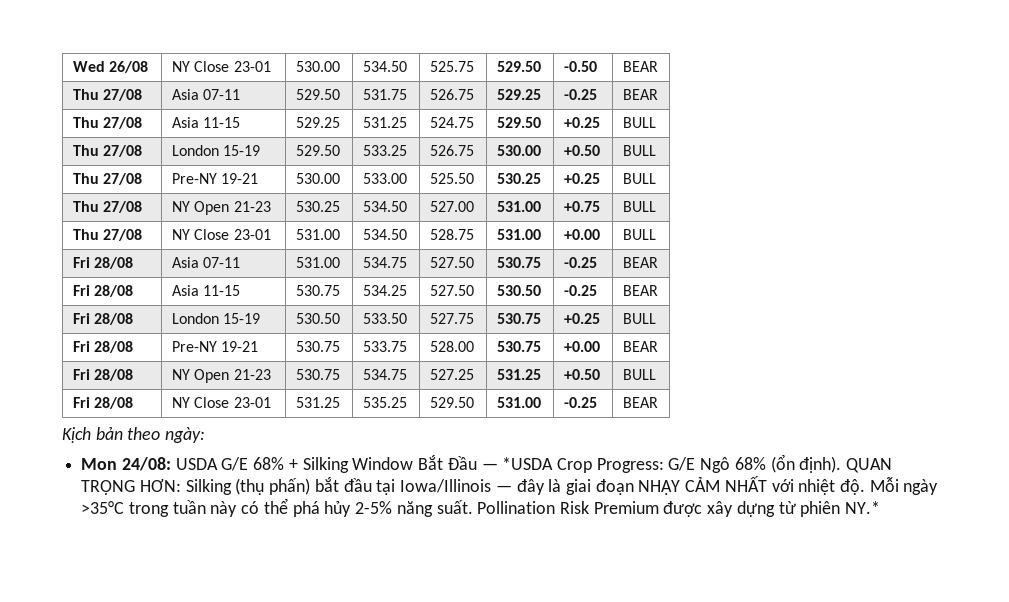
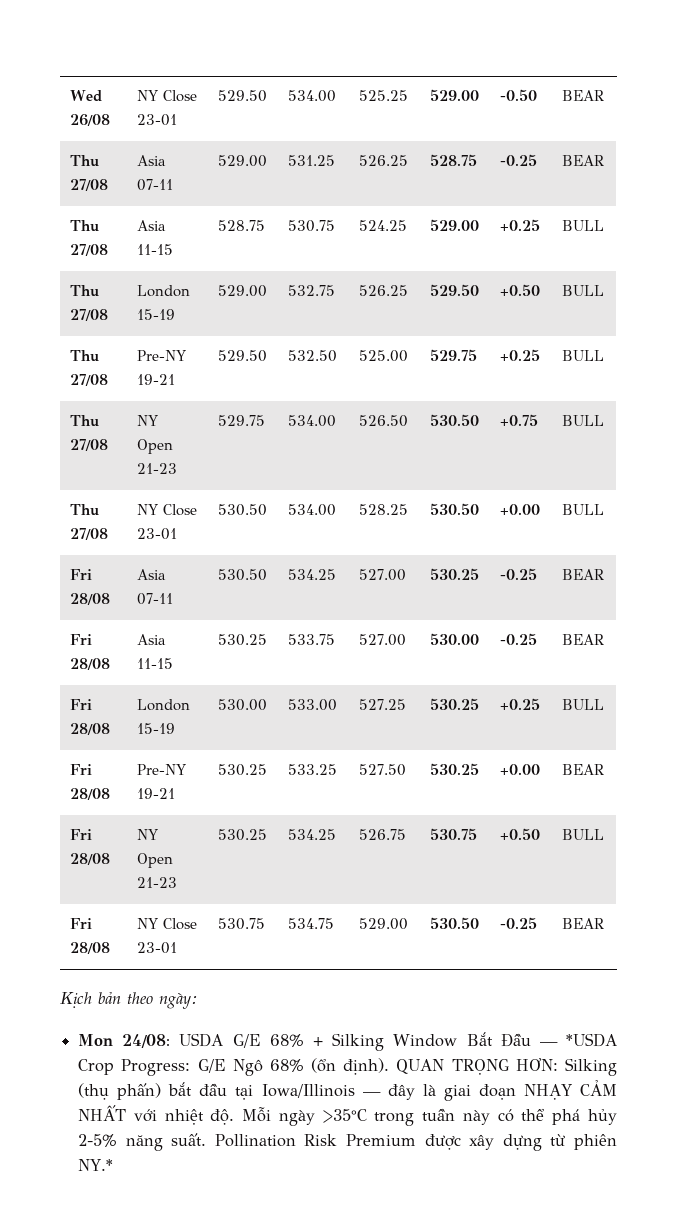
[295,61,340,72] [362,61,407,72] [429,61,474,72] [496,61,541,72] 530.00 | 534.50 | 525.75 | 529.50 -> [218,90,268,102] [288,90,337,102] [359,90,409,101] [430,89,480,101] 529.50 | 534.00 | 525.25 | 529.00
[295,89,340,100] [362,89,407,100] [429,89,474,100] [496,89,541,100] 529.50 | 531.75 | 526.75 | 529.25 -> [218,155,268,167] [288,155,336,166] [359,155,409,166] [430,154,478,166] 529.00 | 531.25 | 526.25 | 528.75
[295,117,340,128] [362,117,407,128] [429,117,474,128] [496,117,541,128] 529.25 | 531.25 | 524.75 | 529.50 -> [218,220,266,231] [288,220,336,232] [359,220,408,231] [430,219,480,231] 528.75 | 530.75 | 524.25 | 529.00
[295,145,340,156] [362,145,407,156] [429,145,474,156] [496,145,541,156] 529.50 | 533.25 | 526.75 | 530.00 -> [218,285,268,297] [288,285,336,296] [359,285,409,296] [430,284,480,296] 529.00 | 532.75 | 526.25 | 529.50
[295,173,340,184] [362,173,407,184] [429,173,474,184] [496,173,541,184] 530.00 | 533.00 | 525.50 | 530.25 -> [218,350,268,362] [288,350,338,362] [359,350,409,362] [430,349,478,361] 529.50 | 532.50 | 525.00 | 529.75
[295,201,340,212] [362,201,407,212] [429,201,474,212] [496,201,541,212] 530.25 | 534.50 | 527.00 | 531.00 -> [218,415,266,426] [288,415,337,427] [359,415,409,427] [430,414,480,426] 529.75 | 534.00 | 526.50 | 530.50
[295,229,340,240] [362,229,407,240] [429,229,474,240] [496,229,541,240] 531.00 | 534.50 | 528.75 | 531.00 -> [218,504,268,516] [288,504,337,516] [359,504,409,515] [430,503,480,515] 530.50 | 534.00 | 528.25 | 530.50
[295,257,340,268] [362,257,407,268] [429,257,474,268] [496,257,541,268] 531.00 | 534.75 | 527.50 | 530.75 -> [218,569,268,581] [288,569,337,580] [359,569,407,581] [430,568,480,580] 530.50 | 534.25 | 527.00 | 530.25
[295,285,340,296] [362,285,407,296] [429,285,474,296] [496,285,541,296] 530.75 | 534.25 | 527.50 | 530.50 -> [218,634,268,646] [288,634,336,645] [359,634,407,646] [430,633,480,645] 530.25 | 533.75 | 527.00 | 530.00
[295,313,340,324] [362,313,407,324] [429,313,474,324] [496,313,541,324] 530.50 | 533.50 | 527.75 | 530.75 -> [218,699,268,711] [288,699,338,711] [359,699,407,710] [430,698,480,710] 530.00 | 533.00 | 527.25 | 530.25
[295,341,340,352] [362,341,407,352] [429,341,474,352] [496,341,541,352] 530.75 | 533.75 | 528.00 | 530.75 -> [218,764,268,776] [288,764,338,775] [359,764,407,776] [430,763,480,775] 530.25 | 533.25 | 527.50 | 530.25
[295,369,340,380] [362,369,407,380] [429,369,474,380] [496,369,541,380] 530.75 | 534.75 | 527.25 | 531.25 -> [218,829,268,841] [288,829,337,840] [359,829,407,840] [430,828,478,840] 530.25 | 534.25 | 526.75 | 530.75
[295,397,340,408] [362,397,407,408] [429,397,474,408] [496,397,541,408] 531.25 | 535.25 | 529.50 | 531.00 -> [218,918,266,930] [288,918,335,929] [359,918,409,930] [430,917,480,929] 530.75 | 534.75 | 529.00 | 530.50

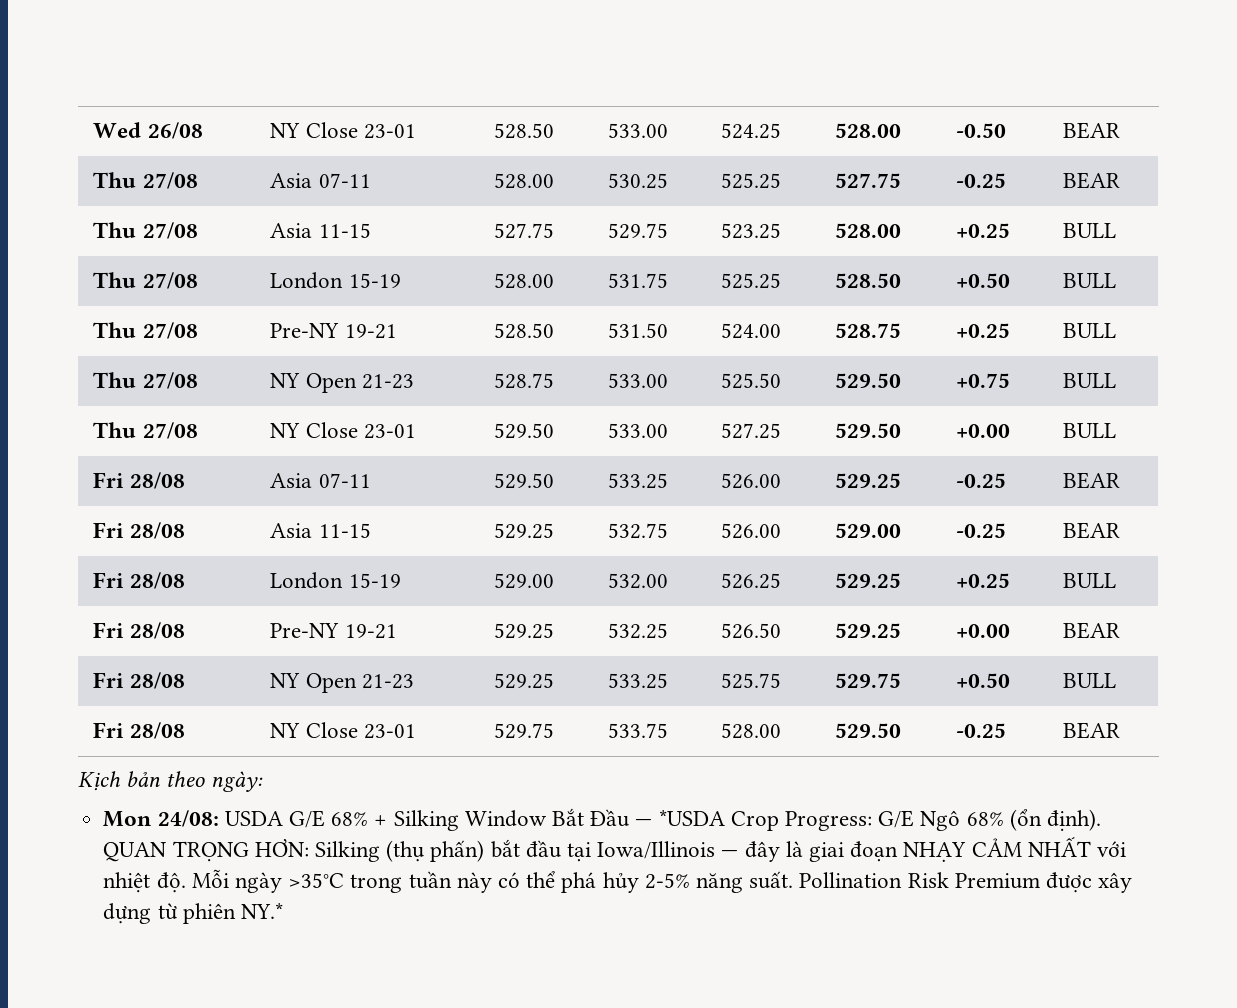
[218,90,268,102] [288,90,337,102] [359,90,409,101] [430,89,480,101] 529.50 | 534.00 | 525.25 | 529.00 -> [494,123,555,139] [608,123,669,138] [721,123,782,139] [835,123,902,138] 528.50 | 533.00 | 524.25 | 528.00
[218,155,268,167] [288,155,336,166] [359,155,409,166] [430,154,478,166] 529.00 | 531.25 | 526.25 | 528.75 -> [494,173,555,189] [608,173,669,189] [721,173,782,189] [835,173,902,188] 528.00 | 530.25 | 525.25 | 527.75
[218,220,266,231] [288,220,336,232] [359,220,408,231] [430,219,480,231] 528.75 | 530.75 | 524.25 | 529.00 -> [494,223,555,239] [608,223,669,239] [721,223,782,239] [835,223,902,238] 527.75 | 529.75 | 523.25 | 528.00
[218,285,268,297] [288,285,336,296] [359,285,409,296] [430,284,480,296] 529.00 | 532.75 | 526.25 | 529.50 -> [494,273,555,289] [608,273,669,288] [721,273,782,289] [835,273,902,288] 528.00 | 531.75 | 525.25 | 528.50
[218,350,268,362] [288,350,338,362] [359,350,409,362] [430,349,478,361] 529.50 | 532.50 | 525.00 | 529.75 -> [494,323,555,339] [608,323,669,338] [721,323,782,339] [835,323,902,338] 528.50 | 531.50 | 524.00 | 528.75
[218,415,266,426] [288,415,337,427] [359,415,409,427] [430,414,480,426] 529.75 | 534.00 | 526.50 | 530.50 -> [494,373,555,389] [608,373,669,388] [721,373,782,389] [835,373,902,388] 528.75 | 533.00 | 525.50 | 529.50
[218,504,268,516] [288,504,337,516] [359,504,409,515] [430,503,480,515] 530.50 | 534.00 | 528.25 | 530.50 -> [494,423,555,439] [608,423,669,438] [721,423,782,439] [835,423,902,438] 529.50 | 533.00 | 527.25 | 529.50
[218,569,268,581] [288,569,337,580] [359,569,407,581] [430,568,480,580] 530.50 | 534.25 | 527.00 | 530.25 -> [494,473,555,489] [608,473,669,489] [721,473,782,489] [835,473,902,488] 529.50 | 533.25 | 526.00 | 529.25
[218,634,268,646] [288,634,336,645] [359,634,407,646] [430,633,480,645] 530.25 | 533.75 | 527.00 | 530.00 -> [494,523,555,539] [608,523,669,539] [721,523,782,539] [835,523,902,538] 529.25 | 532.75 | 526.00 | 529.00
[218,699,268,711] [288,699,338,711] [359,699,407,710] [430,698,480,710] 530.00 | 533.00 | 527.25 | 530.25 -> [494,573,555,589] [608,573,669,589] [721,573,782,589] [835,573,902,588] 529.00 | 532.00 | 526.25 | 529.25
[218,764,268,776] [288,764,338,775] [359,764,407,776] [430,763,480,775] 530.25 | 533.25 | 527.50 | 530.25 -> [494,623,555,639] [608,623,669,639] [721,623,782,639] [835,623,902,638] 529.25 | 532.25 | 526.50 | 529.25
[218,829,268,841] [288,829,337,840] [359,829,407,840] [430,828,478,840] 530.25 | 534.25 | 526.75 | 530.75 -> [494,673,555,689] [608,673,669,689] [721,673,782,689] [835,673,902,688] 529.25 | 533.25 | 525.75 | 529.75
[218,918,266,930] [288,918,335,929] [359,918,409,930] [430,917,480,929] 530.75 | 534.75 | 529.00 | 530.50 -> [494,723,555,739] [608,723,669,738] [721,723,782,739] [835,723,902,738] 529.75 | 533.75 | 528.00 | 529.50

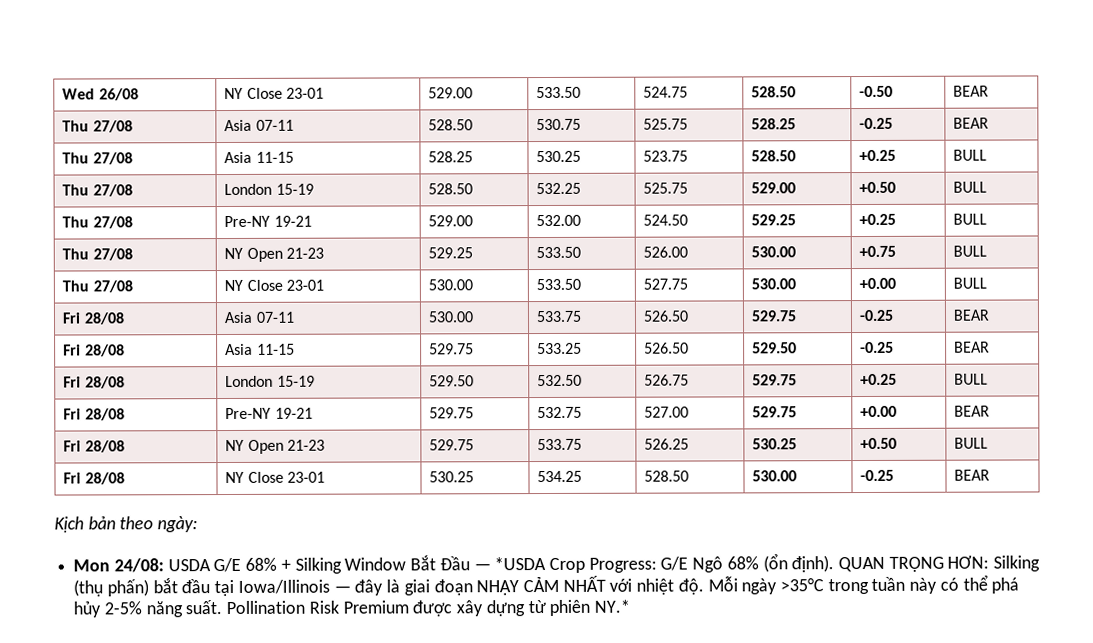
[494,123,555,139] [608,123,669,138] [721,123,782,139] [835,123,902,138] 528.50 | 533.00 | 524.25 | 528.00 -> [428,87,474,99] [536,86,582,99] [643,86,689,98] [751,86,797,98] 529.00 | 533.50 | 524.75 | 528.50
[494,173,555,189] [608,173,669,189] [721,173,782,189] [835,173,902,188] 528.00 | 530.25 | 525.25 | 527.75 -> [428,119,474,131] [536,118,582,131] [643,118,689,130] [751,118,797,130] 528.50 | 530.75 | 525.75 | 528.25
[494,223,555,239] [608,223,669,239] [721,223,782,239] [835,223,902,238] 527.75 | 529.75 | 523.25 | 528.00 -> [428,151,474,163] [536,150,582,163] [643,150,689,162] [751,150,797,162] 528.25 | 530.25 | 523.75 | 528.50
[494,273,555,289] [608,273,669,288] [721,273,782,289] [835,273,902,288] 528.00 | 531.75 | 525.25 | 528.50 -> [428,183,474,195] [536,182,582,195] [643,182,689,194] [751,182,797,194] 528.50 | 532.25 | 525.75 | 529.00
[494,323,555,339] [608,323,669,338] [721,323,782,339] [835,323,902,338] 528.50 | 531.50 | 524.00 | 528.75 -> [428,215,474,227] [536,214,582,227] [643,214,689,226] [751,214,797,226] 529.00 | 532.00 | 524.50 | 529.25
[494,373,555,389] [608,373,669,388] [721,373,782,389] [835,373,902,388] 528.75 | 533.00 | 525.50 | 529.50 -> [428,247,474,259] [536,246,582,259] [643,246,689,258] [751,246,797,258] 529.25 | 533.50 | 526.00 | 530.00
[494,423,555,439] [608,423,669,438] [721,423,782,439] [835,423,902,438] 529.50 | 533.00 | 527.25 | 529.50 -> [428,279,474,291] [536,278,582,291] [643,278,689,290] [751,278,797,290] 530.00 | 533.50 | 527.75 | 530.00
[494,473,555,489] [608,473,669,489] [721,473,782,489] [835,473,902,488] 529.50 | 533.25 | 526.00 | 529.25 -> [428,311,475,323] [536,310,583,323] [643,310,690,322] [751,310,798,322] 530.00 | 533.75 | 526.50 | 529.75
[494,523,555,539] [608,523,669,539] [721,523,782,539] [835,523,902,538] 529.25 | 532.75 | 526.00 | 529.00 -> [429,343,475,355] [537,342,583,355] [644,342,690,354] [752,342,798,354] 529.75 | 533.25 | 526.50 | 529.50
[494,573,555,589] [608,573,669,589] [721,573,782,589] [835,573,902,588] 529.00 | 532.00 | 526.25 | 529.25 -> [429,375,475,387] [537,374,583,387] [644,374,690,386] [752,374,798,386] 529.50 | 532.50 | 526.75 | 529.75
[494,623,555,639] [608,623,669,639] [721,623,782,639] [835,623,902,638] 529.25 | 532.25 | 526.50 | 529.25 -> [429,407,475,419] [537,406,583,419] [644,406,690,418] [752,406,798,418] 529.75 | 532.75 | 527.00 | 529.75
[494,673,555,689] [608,673,669,689] [721,673,782,689] [835,673,902,688] 529.25 | 533.25 | 525.75 | 529.75 -> [429,439,475,451] [537,438,583,451] [644,438,690,450] [752,438,798,450] 529.75 | 533.75 | 526.25 | 530.25
[494,723,555,739] [608,723,669,738] [721,723,782,739] [835,723,902,738] 529.75 | 533.75 | 528.00 | 529.50 -> [429,471,475,483] [537,470,583,483] [644,470,690,482] [752,470,798,482] 530.25 | 534.25 | 528.50 | 530.00

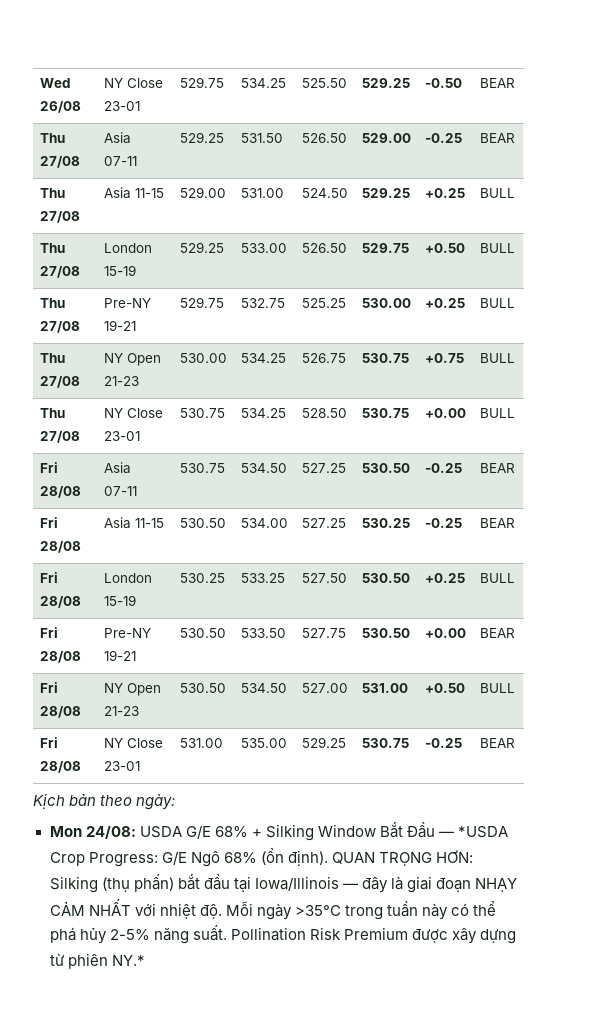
[428,87,474,99] [536,86,582,99] [643,86,689,98] [751,86,797,98] 529.00 | 533.50 | 524.75 | 528.50 -> [179,77,224,88] [240,78,286,88] [301,78,347,88] [361,78,410,88] 529.75 | 534.25 | 525.50 | 529.25
[428,119,474,131] [536,118,582,131] [643,118,689,130] [751,118,797,130] 528.50 | 530.75 | 525.75 | 528.25 -> [179,132,224,143] [240,133,283,143] [301,133,347,143] [361,133,411,143] 529.25 | 531.50 | 526.50 | 529.00
[428,151,474,163] [536,150,582,163] [643,150,689,162] [751,150,797,162] [859,149,897,162] [953,149,988,161] [62,184,133,197] [224,183,314,196] [428,183,474,195] [536,182,582,195] [643,182,689,194] [751,182,797,194] [859,181,897,194] [953,181,988,193] [62,216,133,229] [224,215,312,228] [428,215,474,227] [536,214,582,227] [643,214,689,226] [751,214,797,226] 528.25 | 530.25 | 523.75 | 528.50 | +0.25 | BULL // Thu 27/08 | London 15-19 | 528.50 | 532.25 | 525.75 | 529.00 | +0.50 | BULL // Thu 27/08 | Pre-NY 19-21 | 529.00 | 532.00 | 524.50 | 529.25 -> [179,187,226,198] [240,188,284,198] [301,188,348,198] [361,188,410,198] [424,188,465,198] [479,188,515,198] [39,243,65,253] [39,266,80,278] [103,243,152,253] [103,265,136,276] [179,242,224,253] [240,243,287,253] [301,243,347,253] [361,243,409,253] [424,243,465,253] [479,243,515,253] [39,298,65,308] [39,321,80,333] [103,298,151,308] [103,320,136,331] [179,297,224,308] [240,298,285,308] [301,298,346,308] [361,298,411,308] 529.00 | 531.00 | 524.50 | 529.25 | +0.25 | BULL // Thu 27/08 | London 15-19 | 529.25 | 533.00 | 526.50 | 529.75 | +0.50 | BULL // Thu 27/08 | Pre-NY 19-21 | 529.75 | 532.75 | 525.25 | 530.00
[428,247,474,259] [536,246,582,259] [643,246,689,258] [751,246,797,258] 529.25 | 533.50 | 526.00 | 530.00 -> [179,353,227,363] [240,353,286,363] [301,353,346,363] [361,353,409,363] 530.00 | 534.25 | 526.75 | 530.75
[428,279,474,291] [536,278,582,291] [643,278,689,290] [751,278,797,290] 530.00 | 533.50 | 527.75 | 530.00 -> [179,408,225,418] [240,408,286,418] [301,408,347,418] [361,408,409,418] 530.75 | 534.25 | 528.50 | 530.75
[428,311,475,323] [536,310,583,323] [643,310,690,322] [751,310,798,322] 530.00 | 533.75 | 526.50 | 529.75 -> [179,463,225,473] [240,463,287,473] [301,463,346,473] [361,463,410,473] 530.75 | 534.50 | 527.25 | 530.50
[429,343,475,355] [537,342,583,355] [644,342,690,354] [752,342,798,354] 529.75 | 533.25 | 526.50 | 529.50 -> [179,518,226,528] [240,518,288,528] [301,518,346,528] [361,518,410,528] 530.50 | 534.00 | 527.25 | 530.25
[429,375,475,387] [537,374,583,387] [644,374,690,386] [752,374,798,386] 529.50 | 532.50 | 526.75 | 529.75 -> [179,573,225,583] [240,573,285,583] [301,573,347,583] [361,573,410,583] 530.25 | 533.25 | 527.50 | 530.50
[429,407,475,419] [537,406,583,419] [644,406,690,418] [752,406,798,418] 529.75 | 532.75 | 527.00 | 529.75 -> [179,628,226,638] [240,628,286,638] [301,628,346,638] [361,628,410,638] 530.50 | 533.50 | 527.75 | 530.50
[429,439,475,451] [537,438,583,451] [644,438,690,450] [752,438,798,450] 529.75 | 533.75 | 526.25 | 530.25 -> [179,683,226,693] [240,683,287,693] [301,683,348,693] [361,683,408,693] 530.50 | 534.50 | 527.00 | 531.00
[429,471,475,483] [537,470,583,483] [644,470,690,482] [752,470,798,482] 530.25 | 534.25 | 528.50 | 530.00 -> [179,738,223,748] [240,738,287,748] [301,737,346,748] [361,738,409,748] 531.00 | 535.00 | 529.25 | 530.75

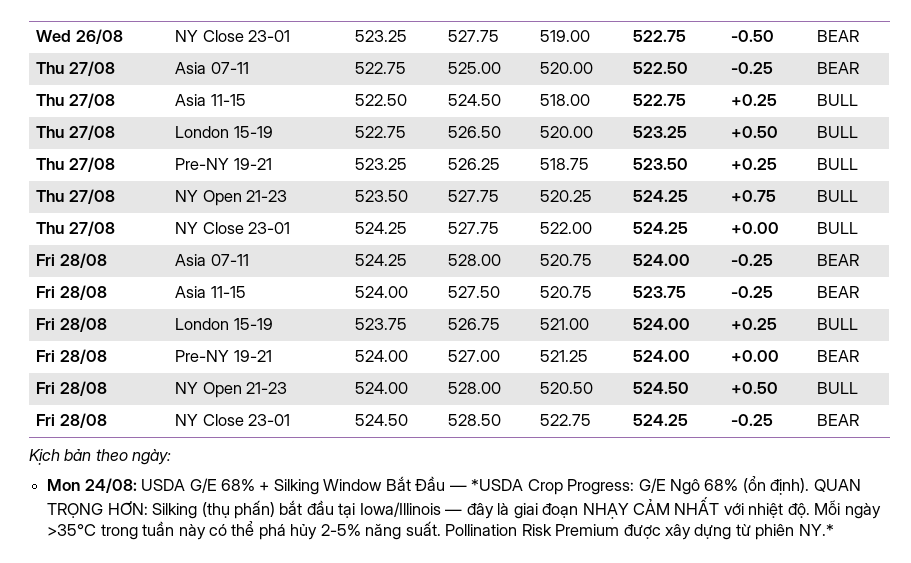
[179,77,224,88] [240,78,286,88] [301,78,347,88] [361,78,410,88] 529.75 | 534.25 | 525.50 | 529.25 -> [355,30,408,42] [448,30,500,42] [540,30,591,42] [633,30,687,42] 523.25 | 527.75 | 519.00 | 522.75
[179,132,224,143] [240,133,283,143] [301,133,347,143] [361,133,411,143] 529.25 | 531.50 | 526.50 | 529.00 -> [355,62,407,74] [448,62,502,74] [540,62,594,74] [633,62,689,74] 522.75 | 525.00 | 520.00 | 522.50
[179,187,226,198] [240,188,284,198] [301,188,348,198] [361,188,410,198] 529.00 | 531.00 | 524.50 | 529.25 -> [355,94,408,106] [448,94,502,106] [540,94,591,106] [633,94,687,106] 522.50 | 524.50 | 518.00 | 522.75
[179,242,224,253] [240,243,287,253] [301,243,347,253] [361,243,409,253] 529.25 | 533.00 | 526.50 | 529.75 -> [355,126,407,138] [448,126,502,138] [540,126,594,138] [633,126,688,138] 522.75 | 526.50 | 520.00 | 523.25
[179,297,224,308] [240,298,285,308] [301,298,346,308] [361,298,411,308] 529.75 | 532.75 | 525.25 | 530.00 -> [355,158,408,170] [448,158,501,170] [540,158,590,170] [633,158,689,170] 523.25 | 526.25 | 518.75 | 523.50
[179,353,227,363] [240,353,286,363] [301,353,346,363] [361,353,409,363] 530.00 | 534.25 | 526.75 | 530.75 -> [355,190,409,202] [448,190,500,202] [540,190,593,202] [633,190,689,202] 523.50 | 527.75 | 520.25 | 524.25
[179,408,225,418] [240,408,286,418] [301,408,347,418] [361,408,409,418] 530.75 | 534.25 | 528.50 | 530.75 -> [355,222,408,234] [448,222,500,234] [540,222,593,234] [633,222,689,234] 524.25 | 527.75 | 522.00 | 524.25
[179,463,225,473] [240,463,287,473] [301,463,346,473] [361,463,410,473] 530.75 | 534.50 | 527.25 | 530.50 -> [355,254,408,266] [448,254,502,266] [540,254,593,266] [633,254,691,266] 524.25 | 528.00 | 520.75 | 524.00
[179,518,226,528] [240,518,288,528] [301,518,346,528] [361,518,410,528] 530.50 | 534.00 | 527.25 | 530.25 -> [355,286,409,298] [448,286,501,298] [540,286,593,298] [633,286,687,298] 524.00 | 527.50 | 520.75 | 523.75
[179,573,225,583] [240,573,285,583] [301,573,347,583] [361,573,410,583] 530.25 | 533.25 | 527.50 | 530.50 -> [355,318,408,330] [448,318,501,330] [540,318,590,330] [633,318,691,330] 523.75 | 526.75 | 521.00 | 524.00
[179,628,226,638] [240,628,286,638] [301,628,346,638] [361,628,410,638] 530.50 | 533.50 | 527.75 | 530.50 -> [355,350,409,362] [448,350,501,362] [540,350,589,362] [633,350,691,362] 524.00 | 527.00 | 521.25 | 524.00
[179,683,226,693] [240,683,287,693] [301,683,348,693] [361,683,408,693] 530.50 | 534.50 | 527.00 | 531.00 -> [355,382,409,394] [448,382,502,394] [540,382,594,394] [633,382,690,394] 524.00 | 528.00 | 520.50 | 524.50
[179,738,223,748] [240,738,287,748] [301,737,346,748] [361,738,409,748] 531.00 | 535.00 | 529.25 | 530.75 -> [355,414,409,426] [448,414,502,426] [540,414,592,426] [633,414,689,426] 524.50 | 528.50 | 522.75 | 524.25

